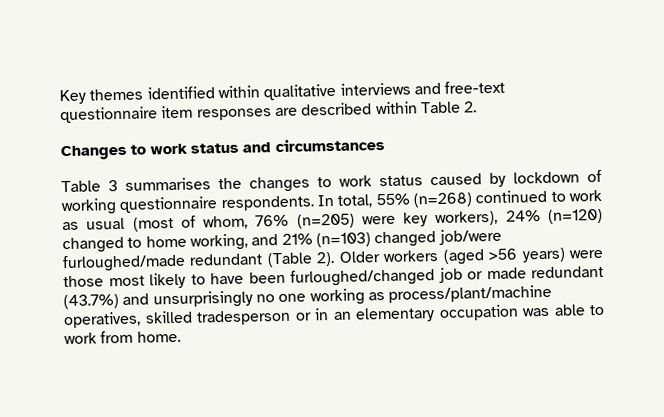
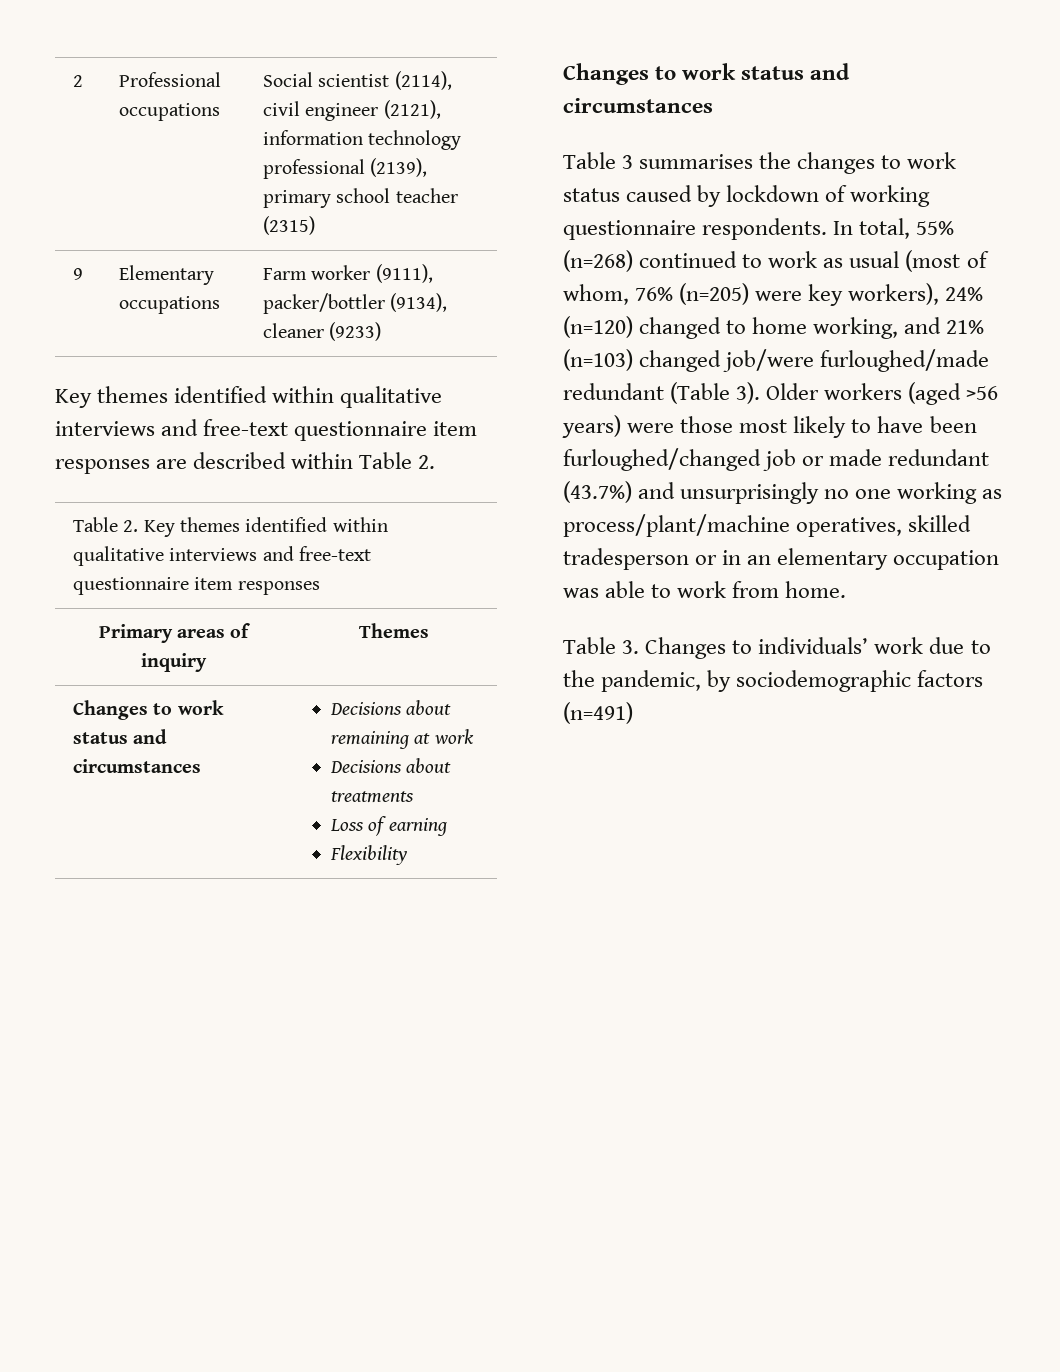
(59, 97) none -> [72,75,83,87] [118,72,221,87] [118,103,220,121] [262,71,452,90] [262,100,441,121] [262,130,462,150] [262,158,428,179] [262,188,458,208] [262,216,315,235] [72,268,83,280] [118,265,214,285] [118,296,220,314] [262,264,433,283] [262,293,448,314] [262,322,382,341] 2 | Professional occupations | Social scientist (2114), civil engineer (2121), information technology professional (2139), primary school teacher (2315) // 9 | Elementary occupations | Farm worker (9111), packer/bottler (9134), cleaner (9233) //
(478, 107) none -> [72,517,388,537] [72,546,371,566] [72,577,320,595] [98,623,251,643] [141,653,207,672] [359,623,429,638] [72,700,224,720] [72,729,168,744] [72,759,201,773] [329,700,452,715] [330,729,474,749] [329,758,452,773] [330,791,414,803] [329,816,447,836] [329,845,407,865] // Table 2. Key themes identified within qualitative interviews and free-text questionnaire item responses // Primary areas of inquiry | Themes // Changes to work status and circumstances | Decisions about remaining at work // Decisions about treatments // Loss of earning // Flexibility
[316,251,336,267] 2). -> [736,382,761,404] 3).
(181, 336) none -> [563,637,991,659] [563,670,984,692] [563,702,633,724] // Table 3. Changes to individuals’ work due to the pandemic, by sociodemographic factors (n=491)

